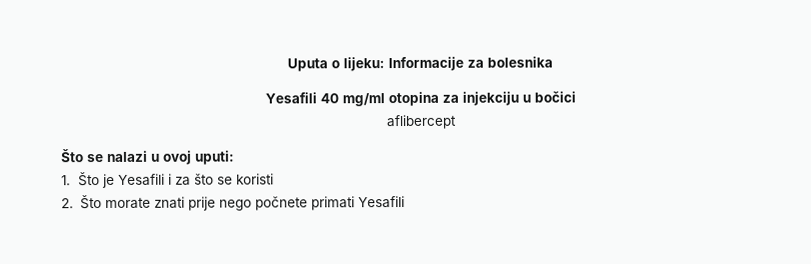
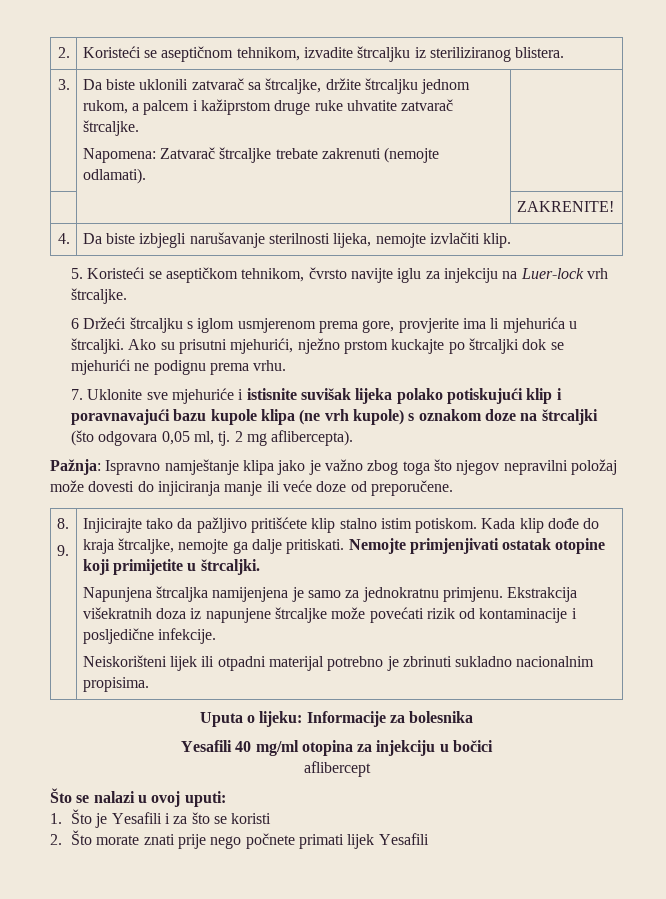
(287, 65) none -> [57,47,70,58] [82,46,565,62] [57,79,70,90] [82,78,471,94] [82,99,454,115] [82,120,139,136] [82,147,440,163] [82,168,146,184] [516,201,614,212] [57,233,70,244] [82,232,512,248] [70,267,608,283] [70,288,127,304] [70,317,577,333] [70,338,564,354] [70,359,287,375] [70,388,562,404] [70,409,598,425] [70,430,354,446] [50,459,617,475] [50,480,453,496] [56,518,69,529] [56,545,69,556] [82,517,600,533] [82,538,606,554] [82,559,260,575] [82,586,578,602] [82,607,577,623] [82,628,216,644] [82,655,595,671] [82,677,149,692] 2. | Koristeći se aseptičnom tehnikom, izvadite štrcaljku iz steriliziranog blistera. // 3. | Da biste uklonili zatvarač sa štrcaljke, držite štrcaljku jednom rukom, a palcem i kažiprstom druge ruke uhvatite zatvarač štrcaljke. // Napomena: Zatvarač štrcaljke trebate zakrenuti (nemojte odlamati). | // | | ZAKRENITE! // 4. | Da biste izbjegli narušavanje sterilnosti lijeka, nemojte izvlačiti klip. // 5. Koristeći se aseptičkom tehnikom, čvrsto navijte iglu za injekciju na Luer-lock vrh štrcaljke. // 6 Držeći štrcaljku s iglom usmjerenom prema gore, provjerite ima li mjehurića u štrcaljki. Ako su prisutni mjehurići, nježno prstom kuckajte po štrcaljki dok se mjehurići ne podignu prema vrhu. // 7. Uklonite sve mjehuriće i istisnite suvišak lijeka polako potiskujući klip i poravnavajući bazu kupole klipa (ne vrh kupole) s oznakom doze na štrcaljki (što odgovara 0,05 ml, tj. 2 mg aflibercepta). // Pažnja: Ispravno namještanje klipa jako je važno zbog toga što njegov nepravilni položaj može dovesti do injiciranja manje ili veće doze od preporučene. // 8. // 9. | Injicirajte tako da pažljivo pritišćete klip stalno istim potiskom. Kada klip dođe do kraja štrcaljke, nemojte ga dalje pritiskati. Nemojte primjenjivati ostatak otopine koji primijetite u štrcaljki. // Napunjena štrcaljka namijenjena je samo za jednokratnu primjenu. Ekstrakcija višekratnih doza iz napunjene štrcaljke može povećati rizik od kontaminacije i posljedične infekcije. // Neiskorišteni lijek ili otpadni materijal potrebno je zbrinuti sukladno nacionalnim propisima. //
(355, 203) none -> [347,834,375,849] lijek

